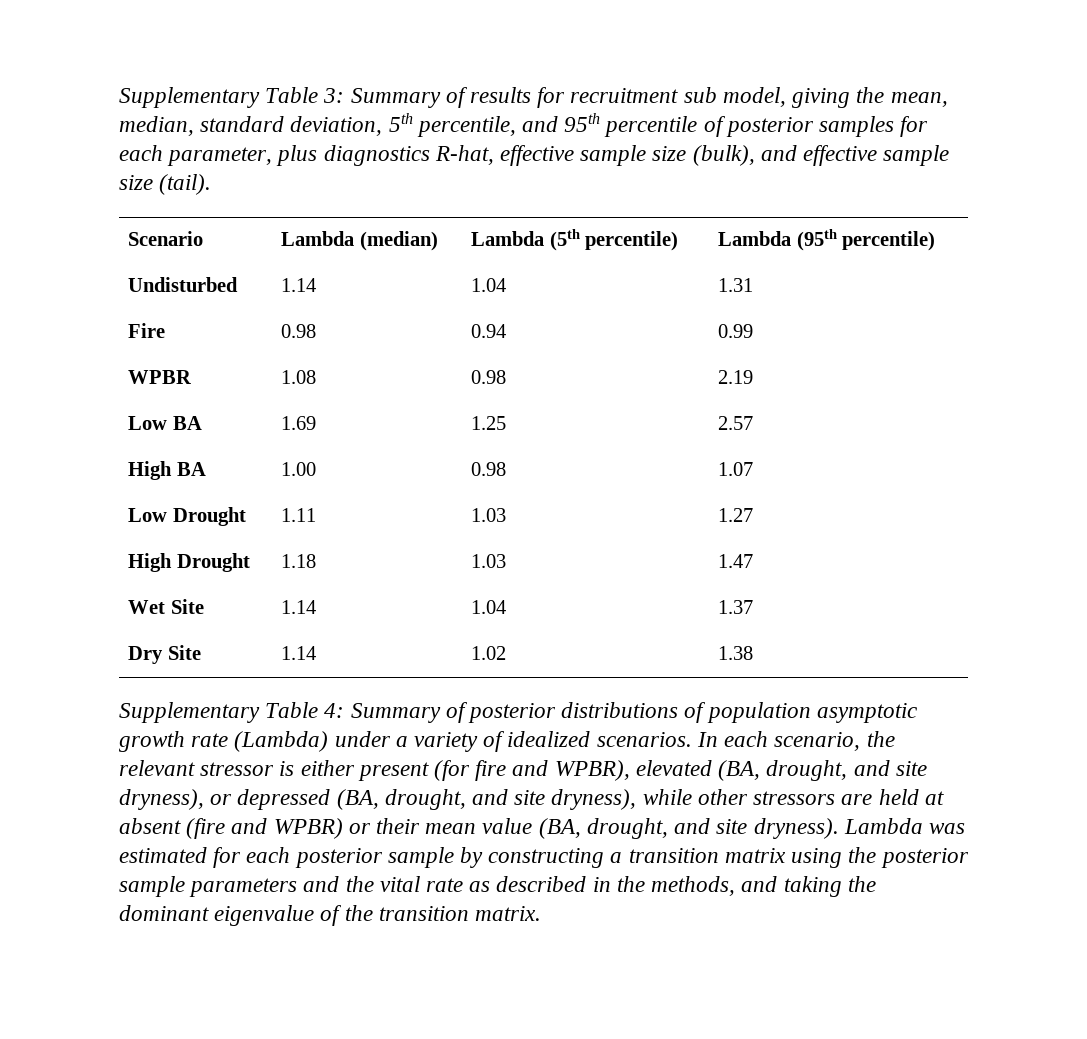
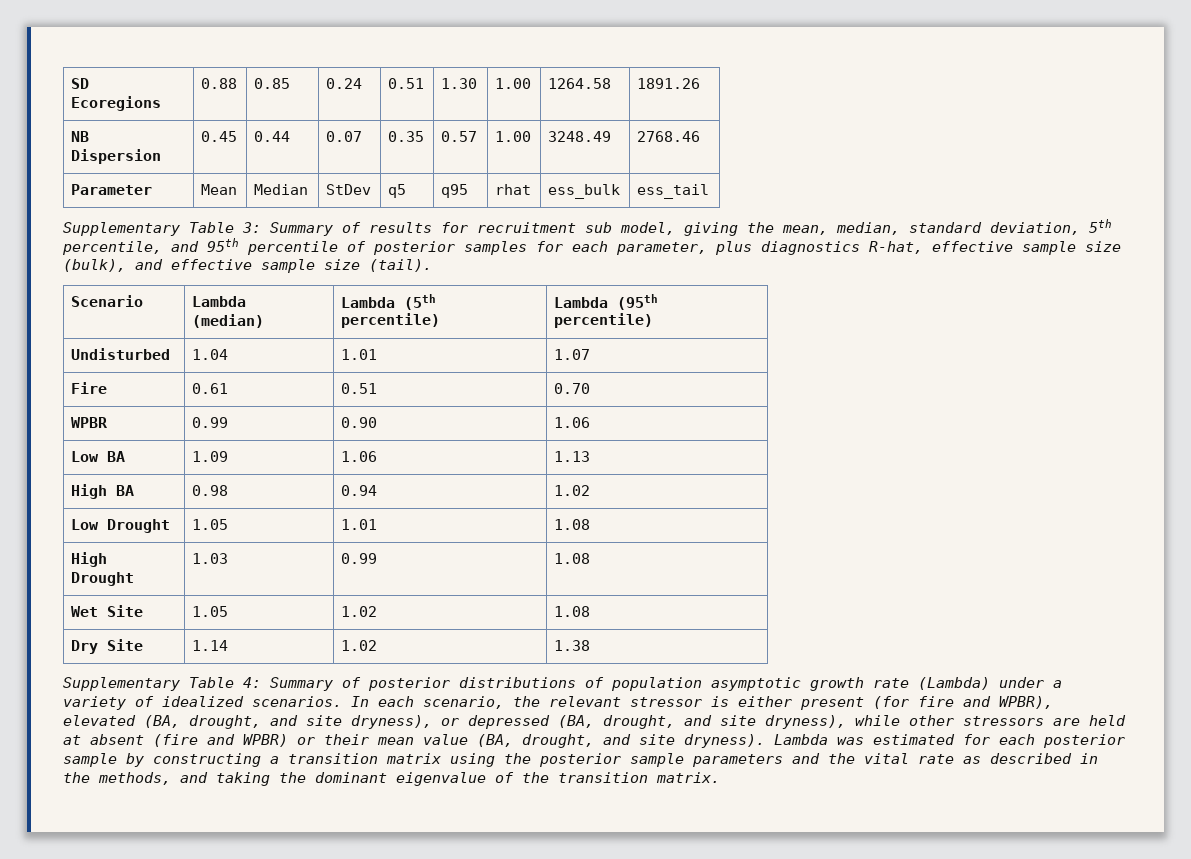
(119, 97) none -> [71,78,90,89] [71,96,162,111] [201,78,238,89] [254,78,291,89] [326,78,363,89] [388,78,425,89] [441,78,478,89] [495,78,532,89] [548,78,612,89] [637,78,701,89] [71,131,90,142] [71,149,162,164] [201,131,238,142] [254,131,291,142] [326,131,363,142] [388,131,425,142] [441,131,478,142] [495,131,532,142] [548,131,612,142] [637,131,701,142] [71,184,153,195] [201,184,238,195] [254,184,309,195] [326,184,372,195] [388,184,407,198] [441,184,469,198] [495,184,532,195] [548,184,621,199] [637,184,710,199] SD Ecoregions | 0.88 | 0.85 | 0.24 | 0.51 | 1.30 | 1.00 | 1264.58 | 1891.26 // NB Dispersion | 0.45 | 0.44 | 0.07 | 0.35 | 0.57 | 1.00 | 3248.49 | 2768.46 // Parameter | Mean | Median | StDev | q5 | q95 | rhat | ess_bulk | ess_tail //
[281,278,317,292] [471,278,507,292] [718,278,754,292] | 1.14 | 1.04 | 1.31 -> [192,349,229,360] [341,349,378,360] [554,349,591,360] | 1.04 | 1.01 | 1.07
[281,324,317,338] [471,324,507,338] [718,324,754,338] [128,370,192,384] [281,370,317,384] [471,370,507,384] [718,370,754,384] [128,416,202,430] [281,416,317,430] [471,416,507,430] [718,416,754,430] [128,461,206,480] [281,462,317,476] [471,462,507,476] [718,462,754,476] 0.98 | 0.94 | 0.99 // WPBR | 1.08 | 0.98 | 2.19 // Low BA | 1.69 | 1.25 | 2.57 // High BA | 1.00 | 0.98 | 1.07 -> [192,383,229,394] [341,383,378,394] [554,383,591,394] [71,417,109,428] [192,417,229,428] [341,417,378,428] [554,417,591,428] [71,451,126,462] [192,451,229,462] [341,451,378,462] [554,451,591,462] [71,484,135,499] [192,485,229,496] [341,485,378,496] [554,485,591,496] 0.61 | 0.51 | 0.70 // WPBR | 0.99 | 0.90 | 1.06 // Low BA | 1.09 | 1.06 | 1.13 // High BA | 0.98 | 0.94 | 1.02
[281,508,317,522] [471,508,507,522] [718,508,754,522] 1.11 | 1.03 | 1.27 -> [192,519,229,530] [341,519,378,530] [554,519,591,530] 1.05 | 1.01 | 1.08
[281,554,317,568] [471,554,507,568] [718,554,754,568] | 1.18 | 1.03 | 1.47 -> [192,553,229,564] [341,553,378,564] [554,553,591,564] | 1.03 | 0.99 | 1.08
[281,600,317,614] [471,600,507,614] [718,600,754,614] 1.14 | 1.04 | 1.37 -> [192,606,229,617] [341,606,378,617] [554,606,591,617] 1.05 | 1.02 | 1.08

